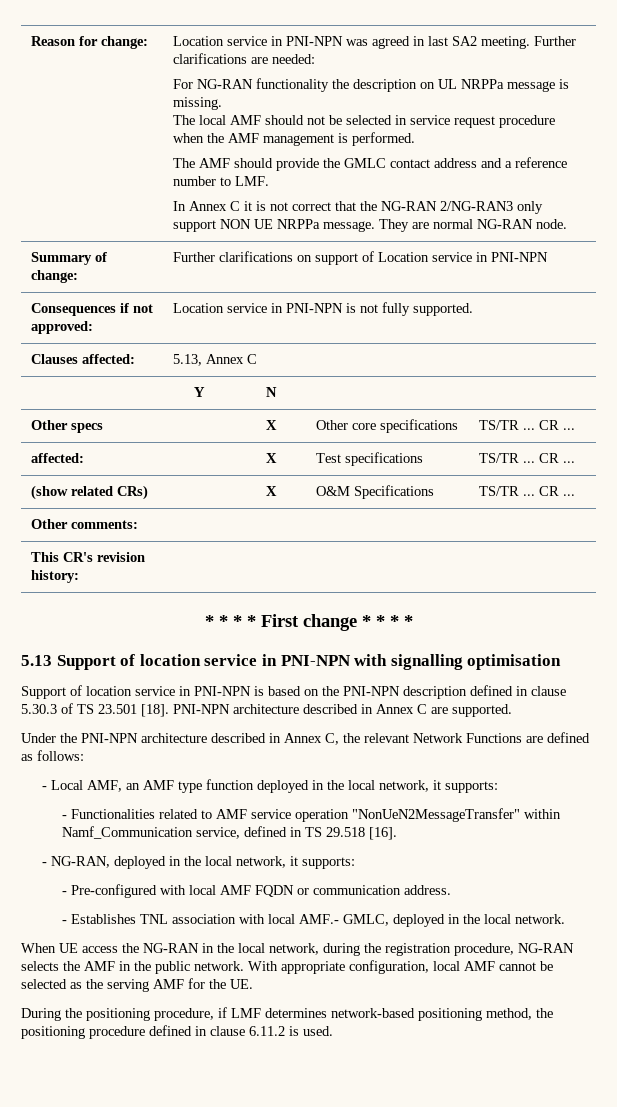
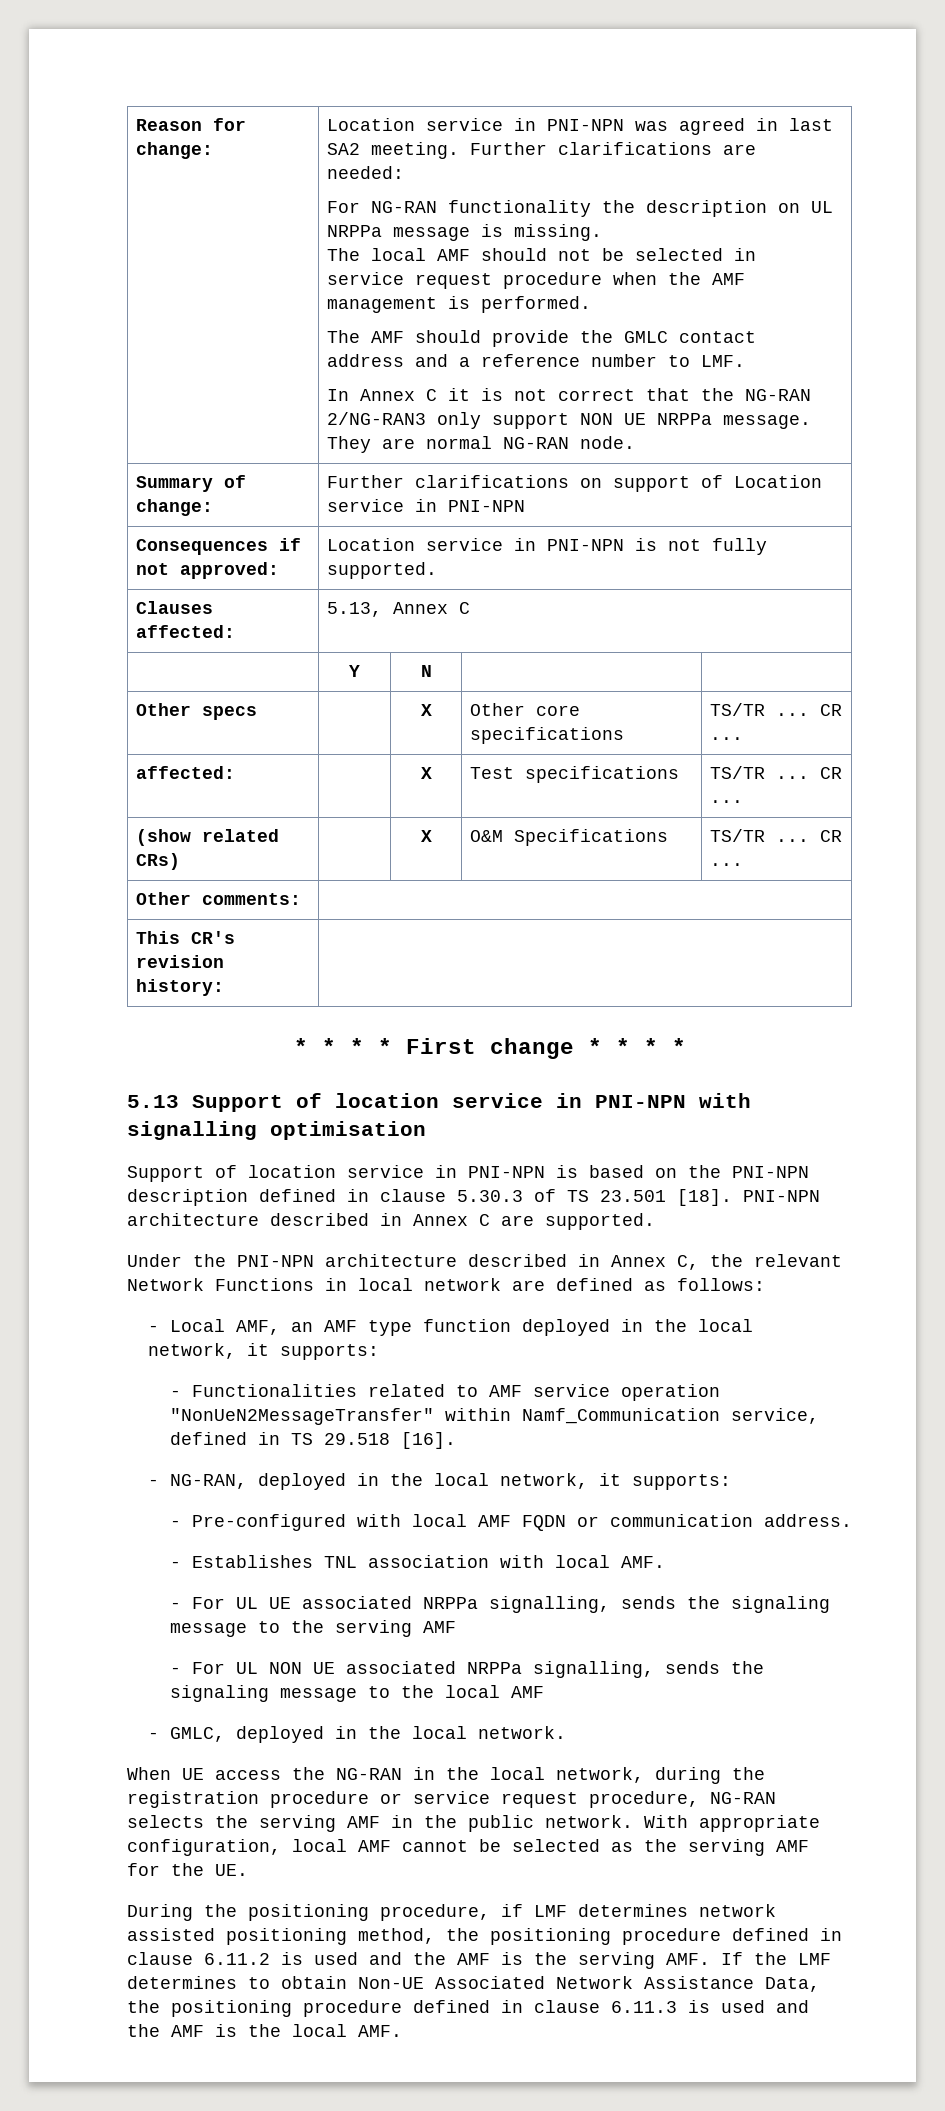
(522, 738) none -> [325,1278,501,1291] in local network
[299,914,340,924] AMF.- -> [620,1556,665,1568] [169,1596,830,1613] [169,1620,456,1637] [169,1661,764,1678] [169,1685,544,1702] [148,1732,160,1739] AMF. // - For UL UE associated NRPPa signalling, sends the signaling message to the serving AMF // - For UL NON UE associated NRPPa signalling, sends the signaling message to the local AMF // -
(451, 949) none -> [270,1791,578,1808] procedure or service request
(80, 966) none -> [259,1815,336,1832] serving
[331,1008,415,1018] network-based -> [699,1904,776,1917] [127,1928,215,1941] network assisted
[303,1026,333,1036] used. -> [314,1952,831,1969] [127,1976,820,1992] [127,2000,809,2017] [127,2024,402,2037] used and the AMF is the serving AMF. If the LMF determines to obtain Non-UE Associated Network Assistance Data, the positioning procedure defined in clause 6.11.3 is used and the AMF is the local AMF.

